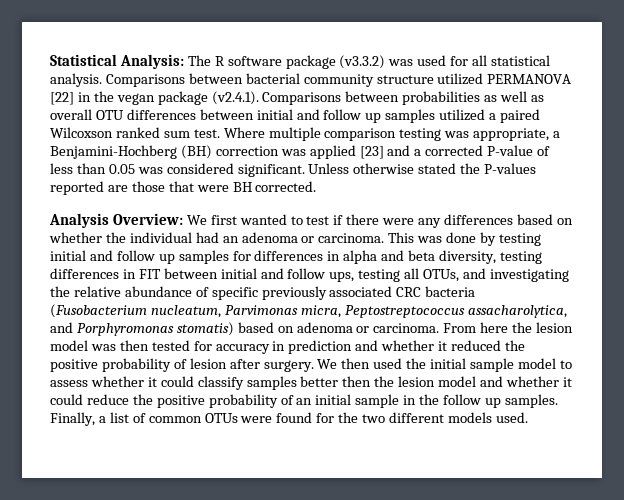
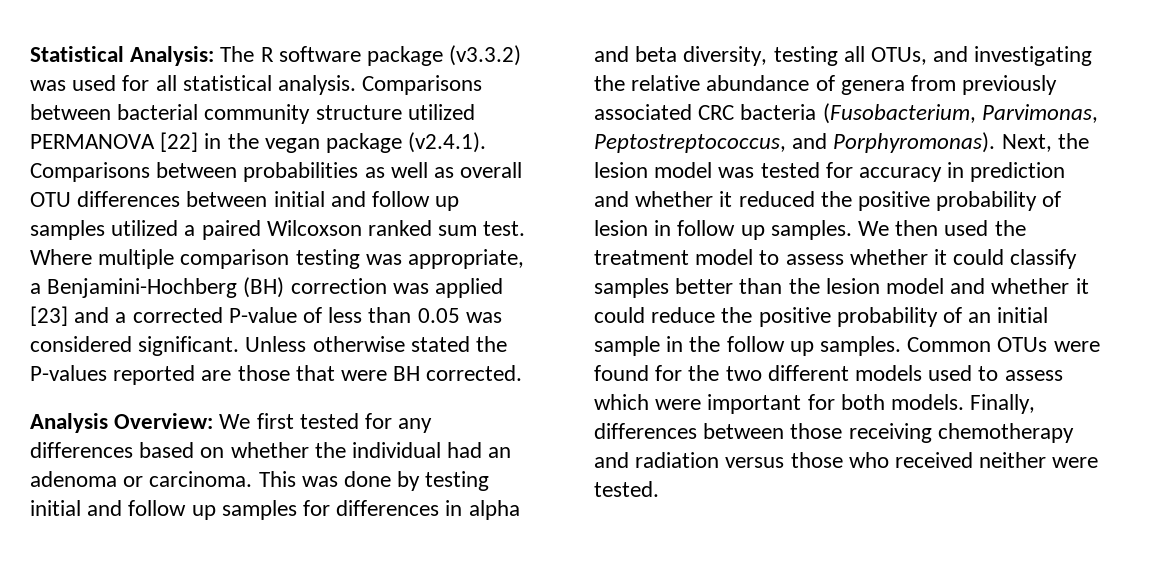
[239,214,415,225] wanted to test if there were -> [299,413,393,429] tested for
[50,268,401,282] differences in FIT between initial and follow ups, testing -> (838, 56) none
[211,287,258,300] specific -> [840,75,957,95] genera from
[50,304,567,318] [50,322,509,336] (Fusobacterium nucleatum, Parvimonas micra, Peptostreptococcus assacharolytica, and Porphyromonas stomatis) based on adenoma or carcinoma. From here -> [822,103,1098,124] [594,132,1052,153] (Fusobacterium, Parvimonas, Peptostreptococcus, and Porphyromonas). Next,
[119,340,149,351] then -> (755, 172) none
[229,359,314,372] after surgery. -> [654,220,852,240] in follow up samples.
[430,358,515,372] initial sample -> [594,250,689,265] treatment
[342,376,372,387] then -> [739,278,783,294] than
[50,412,202,426] Finally, a list of common -> [907,337,992,352] Common
[495,412,528,423] used. -> [928,365,1063,381] [594,394,1036,414] [594,423,1074,443] [594,452,1099,468] [594,481,659,497] used to assess which were important for both models. Finally, differences between those receiving chemotherapy and radiation versus those who received neither were tested.

